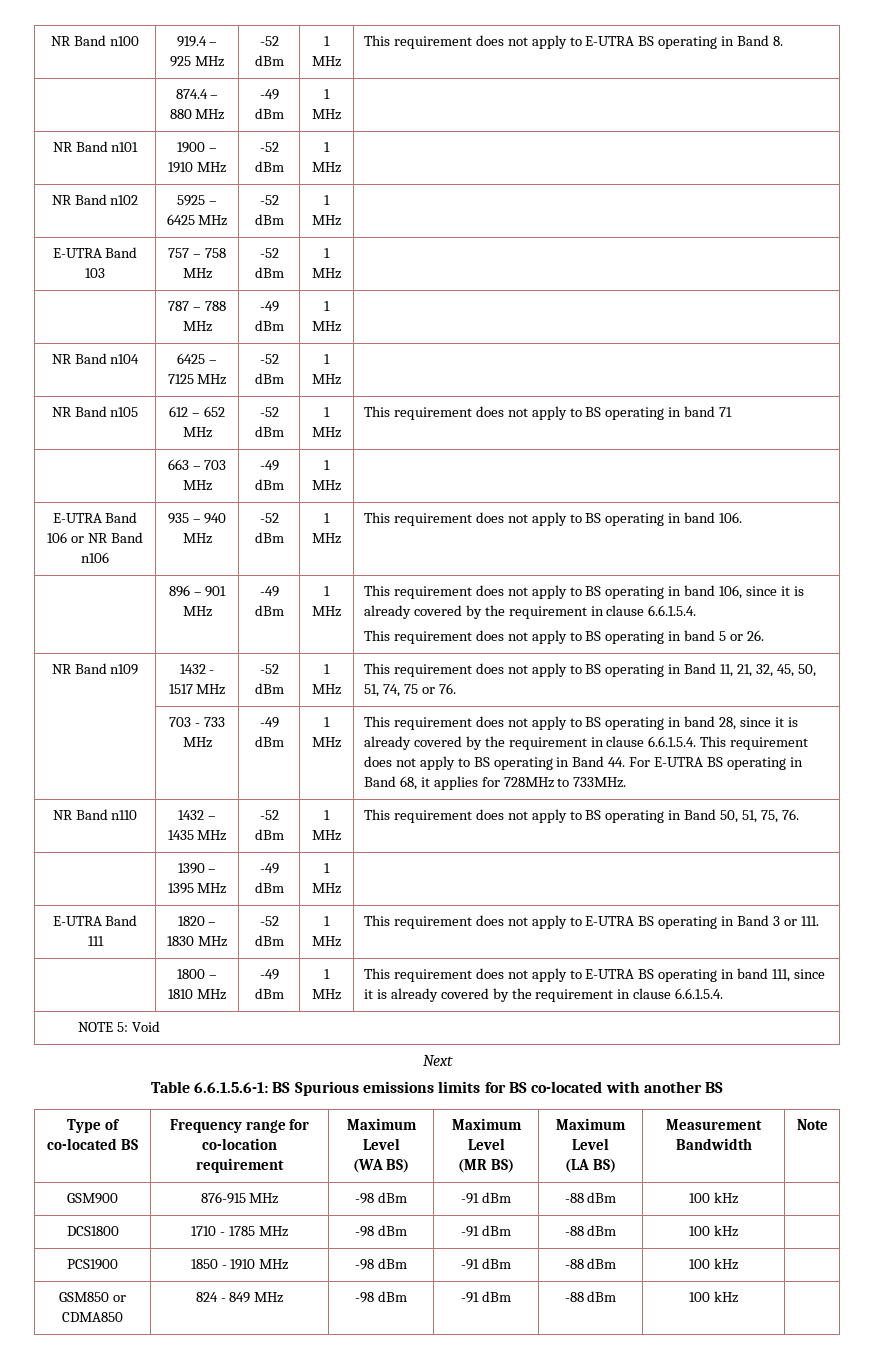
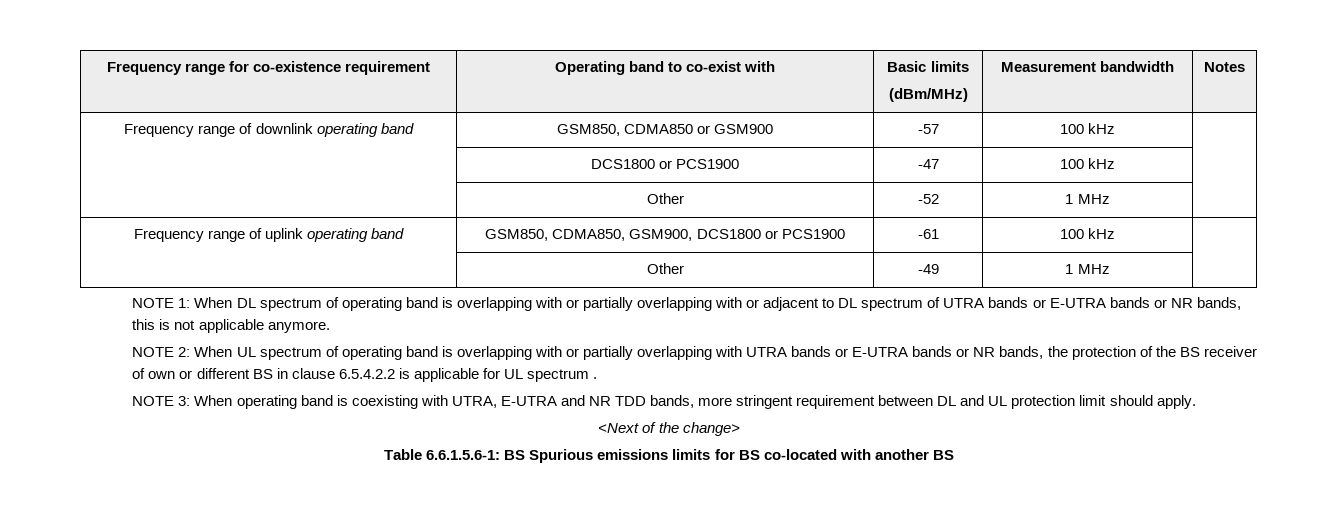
[51,35,139,46] [176,36,218,47] [170,56,224,67] [259,36,279,46] [254,55,284,66] [324,36,330,46] [312,56,341,67] [364,35,784,49] [175,89,219,99] [169,109,225,120] [259,89,279,100] [254,108,284,119] [324,89,330,99] [312,109,341,120] [52,141,139,152] [177,142,217,153] [168,162,226,173] [259,142,279,152] [254,161,284,172] [324,142,330,152] [312,162,341,173] [51,194,139,205] [177,195,217,206] [166,214,228,226] [259,195,279,205] [254,214,284,225] [324,195,330,205] [312,215,341,226] [52,247,138,258] [85,268,105,278] [168,248,226,258] [182,268,212,279] [259,248,279,258] [254,267,284,278] [324,248,330,258] [312,268,341,279] [168,301,226,311] [182,321,212,332] [259,301,279,312] [254,320,284,331] [324,301,330,311] [312,321,341,332] [51,353,140,364] [177,353,217,364] [167,374,227,385] [259,354,279,364] [254,373,284,384] [324,354,330,364] [312,374,341,385] [51,406,139,417] [169,406,225,417] [182,427,212,438] [259,407,279,417] [254,426,284,437] [324,407,330,417] [312,427,341,438] [364,406,733,420] [167,459,227,470] [182,480,212,491] [259,460,279,471] [254,479,284,490] [324,460,330,470] [312,480,341,491] [52,512,138,523] [47,532,143,543] [81,552,109,563] [167,513,227,524] [182,533,212,544] [259,513,279,523] [254,532,284,543] [324,513,330,523] [312,533,341,544] [364,512,743,526] [168,585,227,597] [182,606,212,617] [259,586,279,597] [254,605,284,616] [324,586,330,596] [312,606,341,617] [364,585,804,599] [364,605,697,619] [364,630,764,644] [51,663,139,675] [179,664,215,674] [168,684,226,695] [259,664,279,674] [254,683,284,694] [324,664,330,674] [312,684,341,695] [364,663,816,677] [364,683,456,697] [169,717,225,727] [182,737,212,748] [259,717,279,728] [254,736,284,747] [324,717,330,727] [312,737,341,748] [364,716,798,730] [364,736,809,750] [364,756,803,770] [364,776,627,790] [52,809,138,820] [178,810,216,820] [167,830,227,841] [259,810,279,820] [254,829,284,840] [324,810,330,820] [312,830,341,841] [364,809,799,823] [177,863,217,874] [167,883,227,894] [259,863,279,874] [254,882,284,893] [324,863,330,873] [312,883,341,894] [52,915,138,926] [87,936,104,946] [177,916,217,926] [167,936,227,947] [259,916,279,926] [254,935,284,946] [324,916,330,926] [312,936,341,947] [364,915,819,929] [177,969,217,979] [168,989,226,1000] [259,969,279,980] [254,988,284,999] [324,969,330,979] [312,989,341,1000] [364,968,825,982] [364,988,724,1002] [78,1021,160,1032] [422,1055,453,1066] NR Band n100 | 919.4 – 925 MHz | -52 dBm | 1 MHz | This requirement does not apply to E-UTRA BS operating in Band 8. // | 874.4 – 880 MHz | -49 dBm | 1 MHz | // NR Band n101 | 1900 – 1910 MHz | -52 dBm | 1 MHz | // NR Band n102 | 5925 – 6425 MHz | -52 dBm | 1 MHz | // E-UTRA Band 103 | 757 – 758 MHz | -52 dBm | 1 MHz | // | 787 – 788 MHz | -49 dBm | 1 MHz | // NR Band n104 | 6425 – 7125 MHz | -52 dBm | 1 MHz | // NR Band n105 | 612 – 652 MHz | -52 dBm | 1 MHz | This requirement does not apply to BS operating in band 71 // | 663 – 703 MHz | -49 dBm | 1 MHz | // E-UTRA Band 106 or NR Band n106 | 935 – 940 MHz | -52 dBm | 1 MHz | This requirement does not apply to BS operating in band 106. // | 896 – 901 MHz | -49 dBm | 1 MHz | This requirement does not apply to BS operating in band 106, since it is already covered by the requirement in clause 6.6.1.5.4. // This requirement does not apply to BS operating in band 5 or 26. // NR Band n109 | 1432 - 1517 MHz | -52 dBm | 1 MHz | This requirement does not apply to BS operating in Band 11, 21, 32, 45, 50, 51, 74, 75 or 76. // | 703 - 733 MHz | -49 dBm | 1 MHz | This requirement does not apply to BS operating in band 28, since it is already covered by the requirement in clause 6.6.1.5.4. This requirement does not apply to BS operating in Band 44. For E-UTRA BS operating in Band 68, it applies for 728MHz to 733MHz. // NR Band n110 | 1432 – 1435 MHz | -52 dBm | 1 MHz | This requirement does not apply to BS operating in Band 50, 51, 75, 76. // | 1390 – 1395 MHz | -49 dBm | 1 MHz | // E-UTRA Band 111 | 1820 – 1830 MHz | -52 dBm | 1 MHz | This requirement does not apply to E-UTRA BS operating in Band 3 or 111. // | 1800 – 1810 MHz | -49 dBm | 1 MHz | This requirement does not apply to E-UTRA BS operating in band 111, since it is already covered by the requirement in clause 6.6.1.5.4. // NOTE 5: Void // Next -> [106,61,431,75] [554,61,776,75] [887,61,969,72] [888,88,968,102] [1000,61,1175,72] [1204,62,1245,72] [124,123,414,137] [556,124,774,136] [917,124,939,134] [1059,123,1116,134] [590,159,740,169] [917,159,939,169] [1059,158,1116,169] [646,193,684,204] [917,194,939,204] [1065,194,1110,204] [133,228,405,242] [485,229,845,241] [917,229,939,239] [1059,228,1116,239] [646,263,684,274] [917,264,939,274] [1065,264,1110,274] [132,297,1241,311] [132,319,330,333] [132,346,1257,360] [132,368,598,382] [132,395,1196,409] [598,422,740,436] Frequency range for co-existence requirement | Operating band to co-exist with | Basic limits // (dBm/MHz) | Measurement bandwidth | Notes // Frequency range of downlink operating band | GSM850, CDMA850 or GSM900 | -57 | 100 kHz | // | DCS1800 or PCS1900 | -47 | 100 kHz | // | Other | -52 | 1 MHz | // Frequency range of uplink operating band | GSM850, CDMA850, GSM900, DCS1800 or PCS1900 | -61 | 100 kHz | // | Other | -49 | 1 MHz | // NOTE 1: When DL spectrum of operating band is overlapping with or partially overlapping with or adjacent to DL spectrum of UTRA bands or E-UTRA bands or NR bands, this is not applicable anymore. // NOTE 2: When UL spectrum of operating band is overlapping with or partially overlapping with UTRA bands or E-UTRA bands or NR bands, the protection of the BS receiver of own or different BS in clause 6.5.4.2.2 is applicable for UL spectrum . // NOTE 3: When operating band is coexisting with UTRA, E-UTRA and NR TDD bands, more stringent requirement between DL and UL protection limit should apply. // <Next of the change>
[67,1119,120,1133] [47,1138,138,1150] [169,1119,310,1133] [202,1138,277,1150] [196,1158,284,1173] [346,1118,417,1130] [362,1138,400,1150] [352,1159,410,1173] [451,1118,522,1130] [467,1138,505,1150] [458,1159,514,1173] [556,1118,626,1130] [572,1138,609,1150] [565,1159,616,1173] [666,1119,762,1130] [675,1138,752,1150] [796,1119,828,1130] [67,1193,118,1204] [200,1192,279,1204] [355,1192,407,1204] [461,1192,511,1204] [564,1192,617,1203] [689,1192,738,1204] [66,1226,119,1236] [191,1226,288,1237] [355,1225,407,1237] [461,1225,511,1237] [564,1225,617,1236] [689,1225,738,1237] [67,1259,118,1270] [190,1259,289,1270] [355,1258,407,1270] [461,1258,511,1270] [564,1258,617,1269] [689,1258,738,1270] [59,1292,126,1302] [62,1312,123,1322] [195,1292,284,1303] [355,1291,407,1303] [461,1291,511,1303] [564,1291,617,1302] [689,1291,738,1303] // Type of co-located BS | Frequency range for co-location requirement | Maximum Level // (WA BS) | Maximum Level // (MR BS) | Maximum Level // (LA BS) | Measurement Bandwidth | Note // GSM900 | 876-915 MHz | -98 dBm | -91 dBm | -88 dBm | 100 kHz | // DCS1800 | 1710 - 1785 MHz | -98 dBm | -91 dBm | -88 dBm | 100 kHz | // PCS1900 | 1850 - 1910 MHz | -98 dBm | -91 dBm | -88 dBm | 100 kHz | // GSM850 or CDMA850 | 824 - 849 MHz | -98 dBm | -91 dBm | -88 dBm | 100 kHz | -> (954, 455) none

